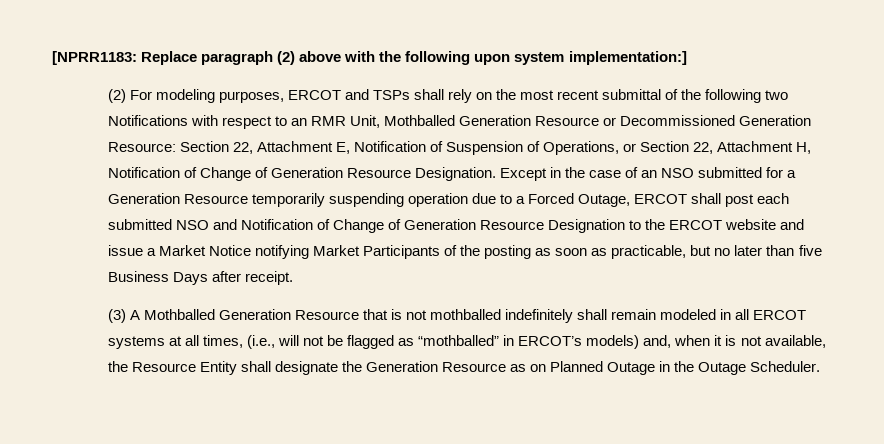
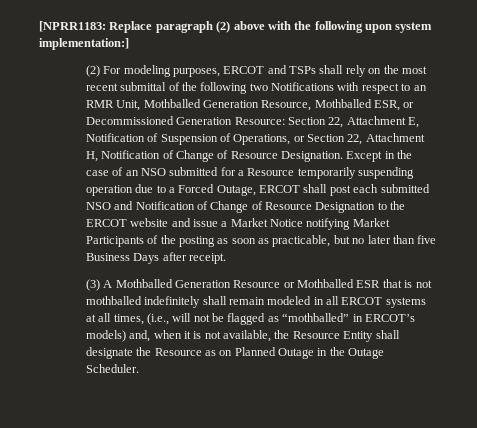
[535,116,600,126] Resource -> [261,99,401,111] Resource, Mothballed ESR,
[270,167,343,178] Generation -> (229, 154) none
[107,193,180,204] Generation -> (245, 173) none
[403,219,476,230] Generation -> (263, 205) none
(359, 315) none -> [283,279,381,288] or Mothballed ESR
[365,361,438,372] Generation -> (152, 351) none

